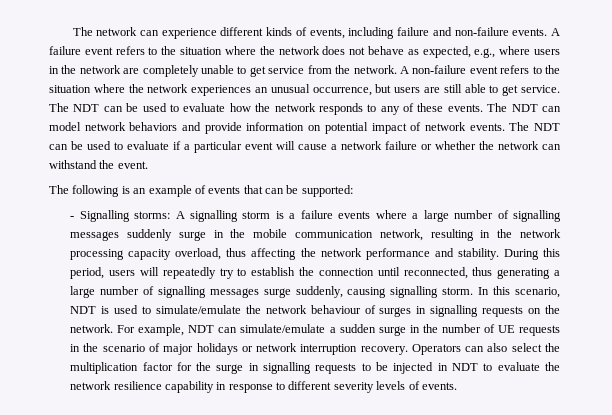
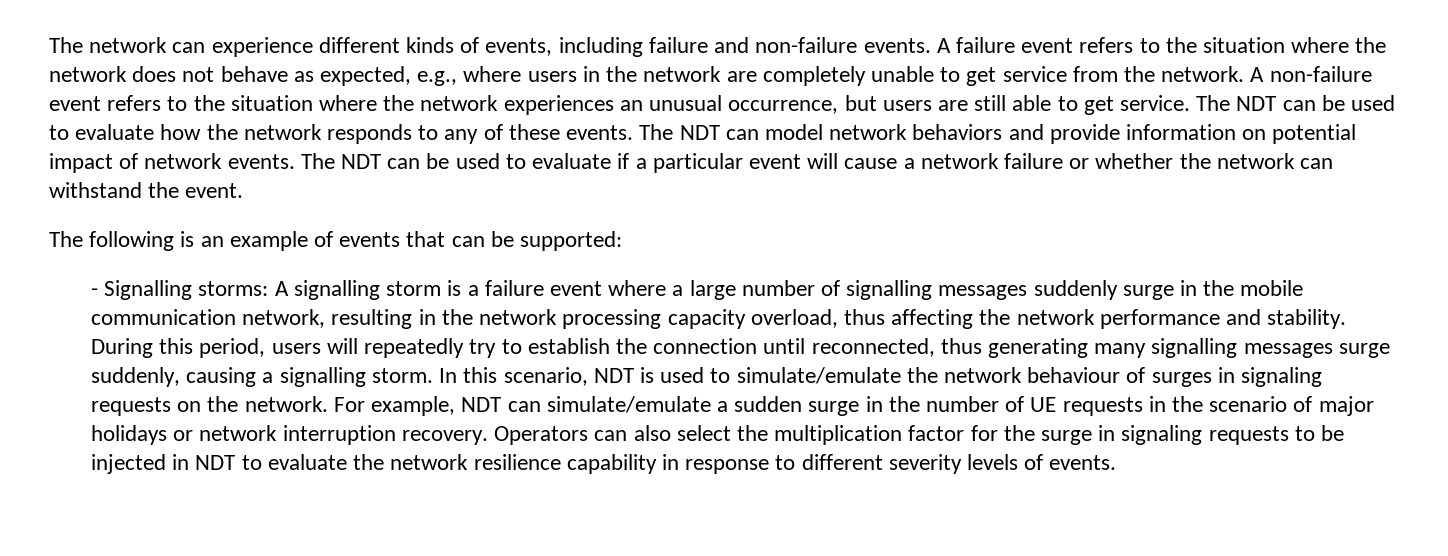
[338,211,371,219] events -> [549,281,602,296] event
[554,270,561,276] [70,286,154,298] a large number of -> [1094,343,1147,358] many
(387, 292) none -> [262,372,274,383] a
[430,305,479,317] signalling -> [1241,367,1323,387] signaling
[263,362,312,374] signalling -> [1121,425,1203,445] signaling

